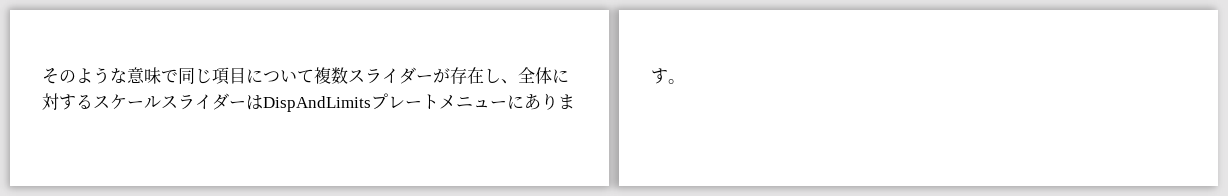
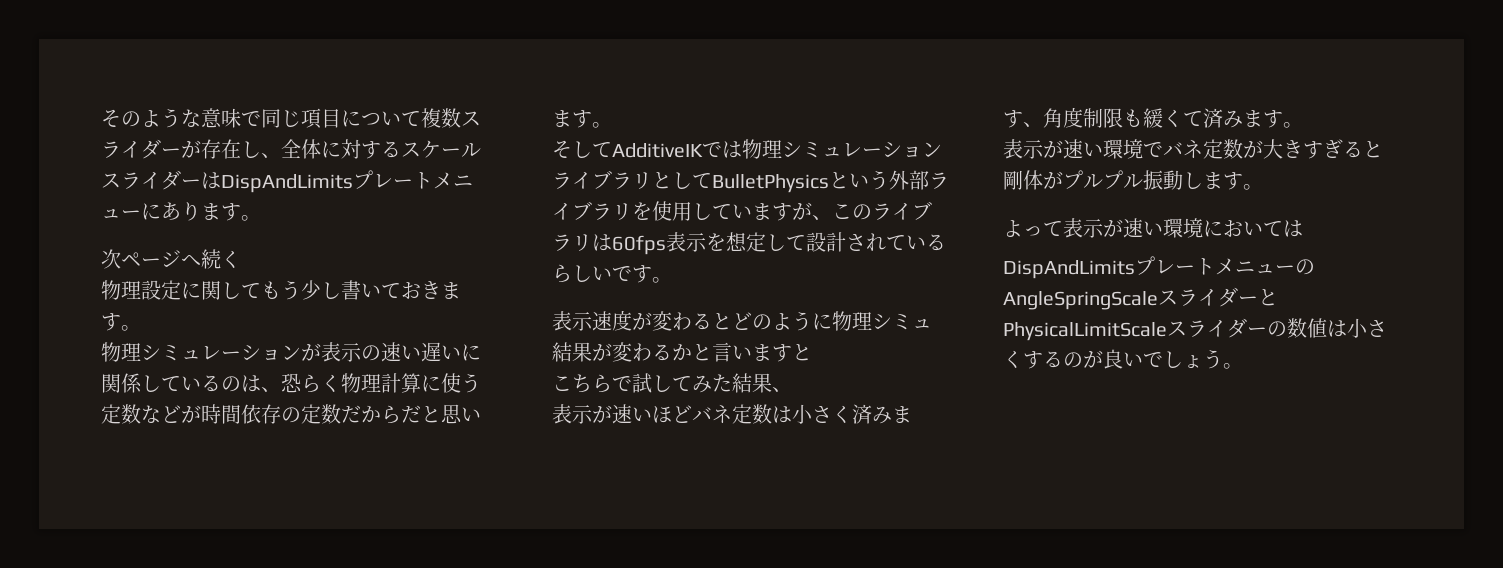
(685, 81) none -> [101,249,241,269] [101,280,461,300] [101,313,141,331] [101,342,481,362] [101,373,481,393] [101,404,481,424] [552,110,612,128] [552,139,942,159] [552,170,949,193] [552,201,932,221] [552,232,946,255] [552,264,672,283] [552,310,932,331] [552,342,812,362] [552,373,792,393] [552,404,912,424] [1003,107,1303,128] [1003,139,1383,159] [1003,170,1263,190] [1003,218,1303,238] [1003,256,1315,279] [1003,287,1278,310] [1003,318,1387,341] [1003,349,1243,369] // 次ページへ続く // 物理設定に関してもう少し書いておきます。 // 物理シミュレーションが表示の速い遅いに関係しているのは、恐らく物理計算に使う定数などが時間依存の定数だからだと思います。 // そしてAdditiveIKでは物理シミュレーションライブラリとしてBulletPhysicsという外部ライブラリを使用していますが、このライブラリは60fps表示を想定して設計されているらしいです。 // 表示速度が変わるとどのように物理シミュ結果が変わるかと言いますと // こちらで試してみた結果、 // 表示が速いほどバネ定数は小さく済みます、角度制限も緩くて済みます。 // 表示が速い環境でバネ定数が大きすぎると剛体がプルプル振動します。 // よって表示が速い環境においては // DispAndLimitsプレートメニューのAngleSpringScaleスライダーとPhysicalLimitScaleスライダーの数値は小さくするのが良いでしょう。

